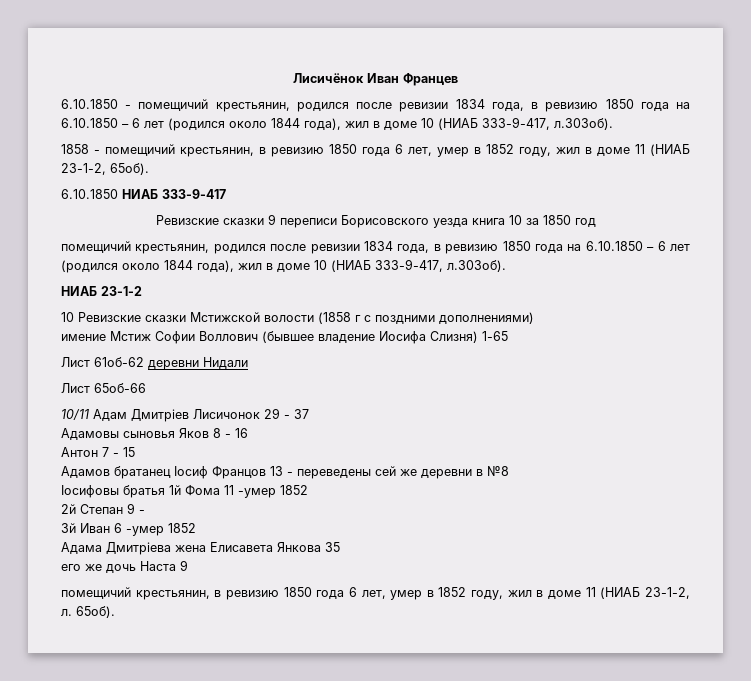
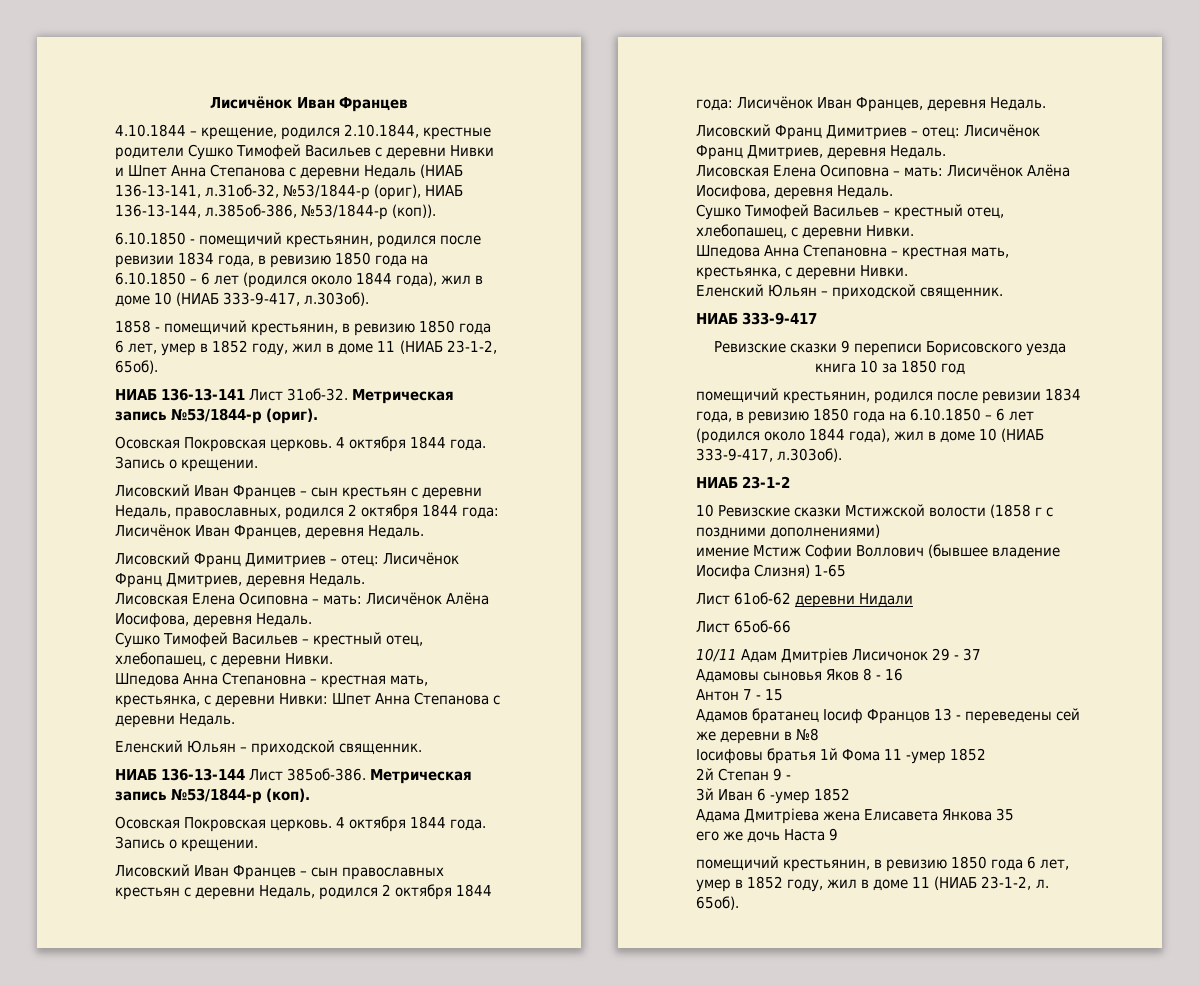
(458, 79) none -> [115,124,492,140] [115,144,495,160] [115,164,464,180] [115,184,464,200] [115,204,437,220] // 4.10.1844 – крещение, родился 2.10.1844, крестные родители Сушко Тимофей Васильев с деревни Нивки и Шпет Анна Степанова с деревни Недаль (НИАБ 136-13-141, л.31об-32, №53/1844-р (ориг), НИАБ 136-13-144, л.385об-386, №53/1844-р (коп)).
[61,189,118,199] 6.10.1850 -> [115,388,455,404] [115,408,319,424] [115,436,487,452] [115,456,259,472] [115,484,483,500] [115,504,500,520] [115,524,425,540] [115,552,460,568] [115,573,366,588] [115,592,490,605] [115,613,313,628] [115,632,424,648] [115,652,334,668] [115,672,429,688] [115,692,501,708] [115,713,236,728] [115,740,423,756] [115,768,473,784] [115,788,311,804] [115,816,487,832] [115,836,259,852] [115,864,445,880] [115,884,493,900] [696,96,1047,112] [696,124,1041,140] [696,145,947,160] [696,164,1071,177] [696,185,894,200] [696,204,1005,220] [696,224,915,240] [696,244,1010,260] [696,265,909,280] [696,284,1004,300] НИАБ 136-13-141 Лист 31об-32. Метрическая запись №53/1844-р (ориг). // Осовская Покровская церковь. 4 октября 1844 года. Запись о крещении. // Лисовский Иван Францев – сын крестьян с деревни Недаль, православных, родился 2 октября 1844 года: Лисичёнок Иван Францев, деревня Недаль. // Лисовский Франц Димитриев – отец: Лисичёнок Франц Дмитриев, деревня Недаль. // Лисовская Елена Осиповна – мать: Лисичёнок Алёна Иосифова, деревня Недаль. // Сушко Тимофей Васильев – крестный отец, хлебопашец, с деревни Нивки. // Шпедова Анна Степановна – крестная мать, крестьянка, с деревни Нивки: Шпет Анна Степанова с деревни Недаль. // Еленский Юльян – приходской священник. // НИАБ 136-13-144 Лист 385об-386. Метрическая запись №53/1844-р (коп). // Осовская Покровская церковь. 4 октября 1844 года. Запись о крещении. // Лисовский Иван Францев – сын православных крестьян с деревни Недаль, родился 2 октября 1844 года: Лисичёнок Иван Францев, деревня Недаль. // Лисовский Франц Димитриев – отец: Лисичёнок Франц Дмитриев, деревня Недаль. // Лисовская Елена Осиповна – мать: Лисичёнок Алёна Иосифова, деревня Недаль. // Сушко Тимофей Васильев – крестный отец, хлебопашец, с деревни Нивки. // Шпедова Анна Степановна – крестная мать, крестьянка, с деревни Нивки. // Еленский Юльян – приходской священник. //

